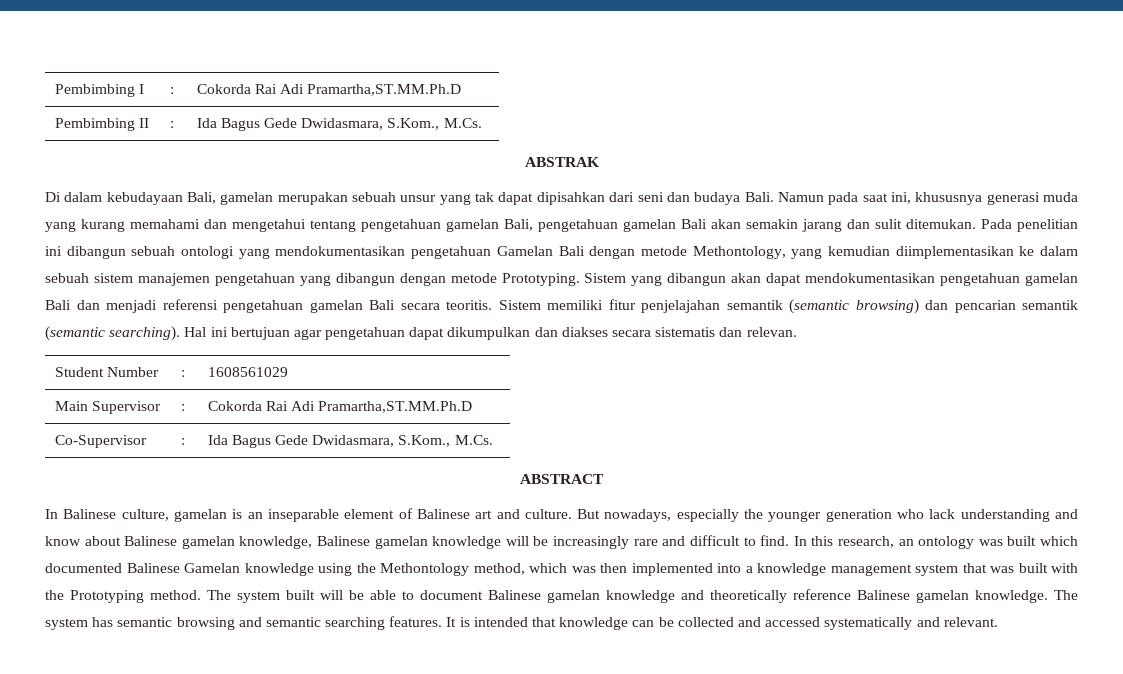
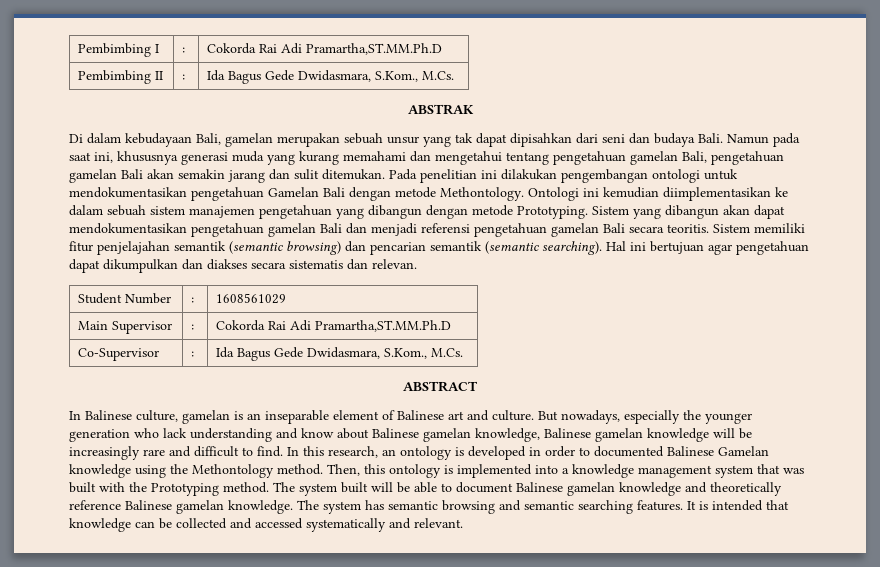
[66,246,270,259] dibangun sebuah ontologi yang -> [501,169,738,183] dilakukan pengembangan ontologi untuk
[692,246,823,259] Methontology, yang -> [440,187,599,201] Methontology. Ontologi ini
[978,536,1078,546] was built which -> [455,446,590,460] is developed in order to
[473,563,627,575] method, which was then -> [277,464,453,478] method. Then, this ontology is

